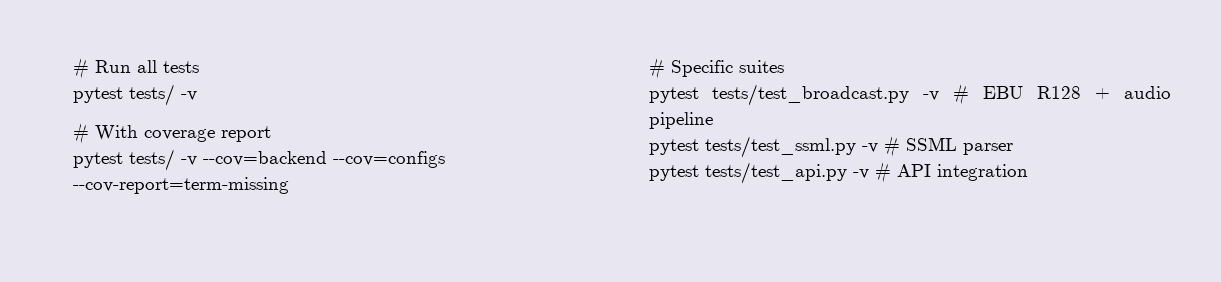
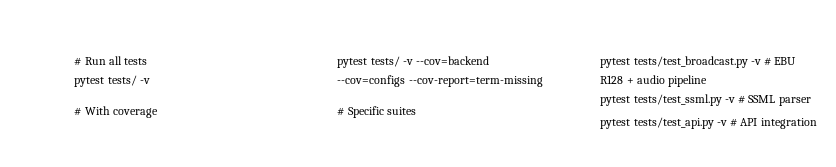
[220,126,271,142] report -> (158, 113) none

